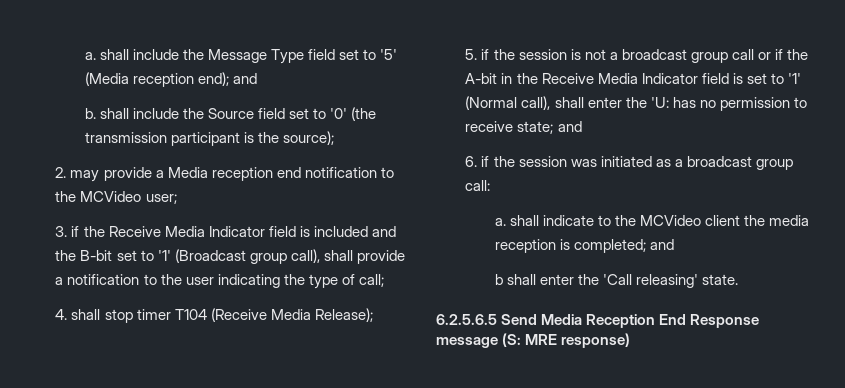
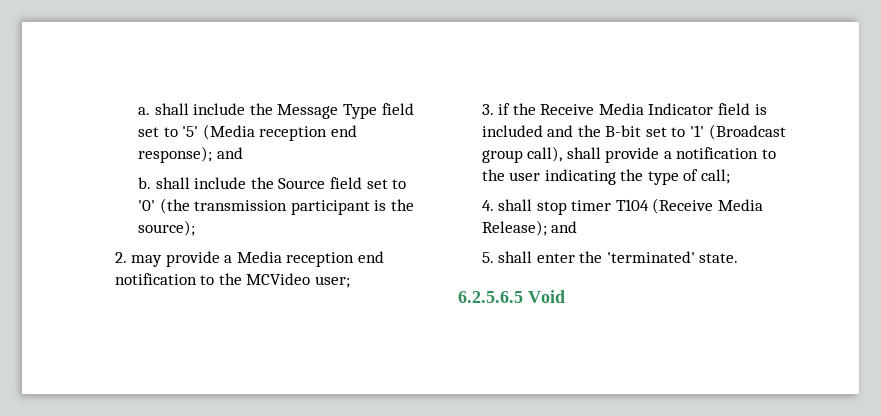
[197,72,229,86] end); -> [330,125,357,137] [138,146,213,163] end response);
(373, 315) none -> [551,221,578,233] and
[481,49,809,63] [465,73,801,84] [465,96,807,111] [465,121,582,134] [465,156,793,170] [465,180,491,191] [494,215,810,226] [494,239,674,253] [494,274,739,288] [436,314,760,328] [436,333,631,348] if the session is not a broadcast group call or if the A-bit in the Receive Media Indicator field is set to '1' (Normal call), shall enter the 'U: has no permission to receive state; and // 6. if the session was initiated as a broadcast group call: // a. shall indicate to the MCVideo client the media reception is completed; and // b shall enter the 'Call releasing' state. // 6.2.5.6.5 Send Media Reception End Response message (S: MRE response) -> [498,251,739,263] [458,290,565,303] shall enter the 'terminated' state. // 6.2.5.6.5 Void

